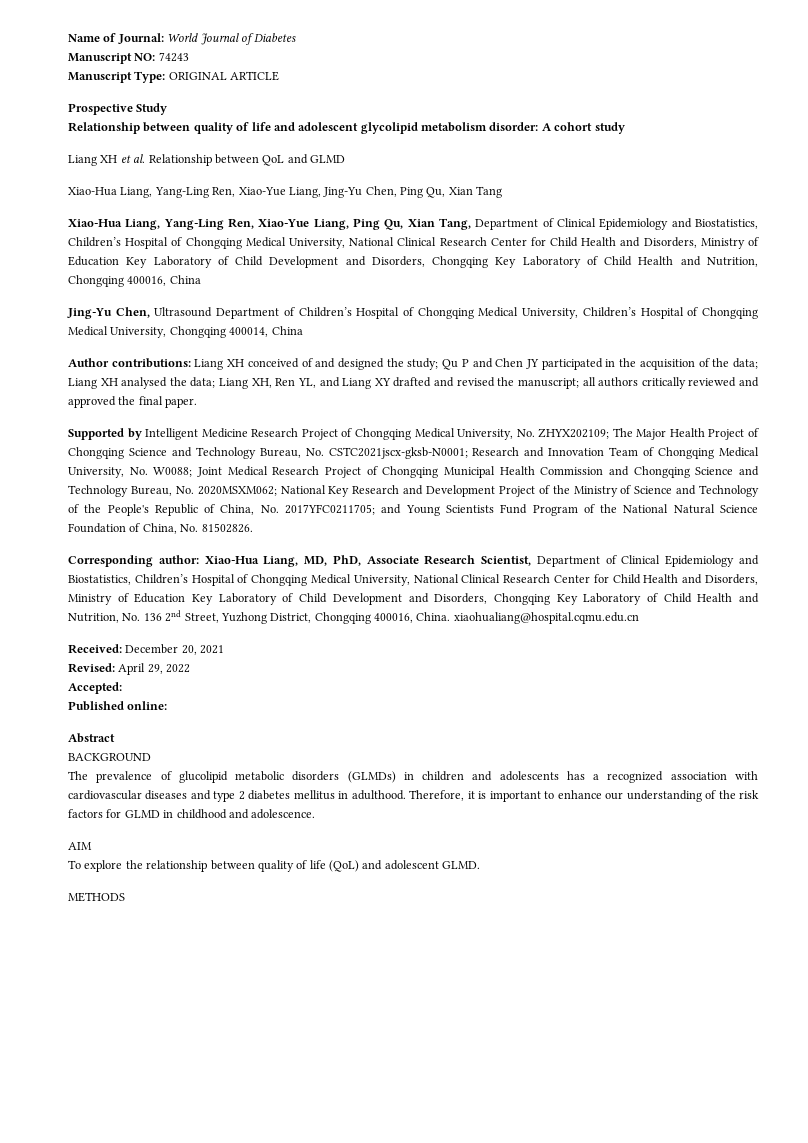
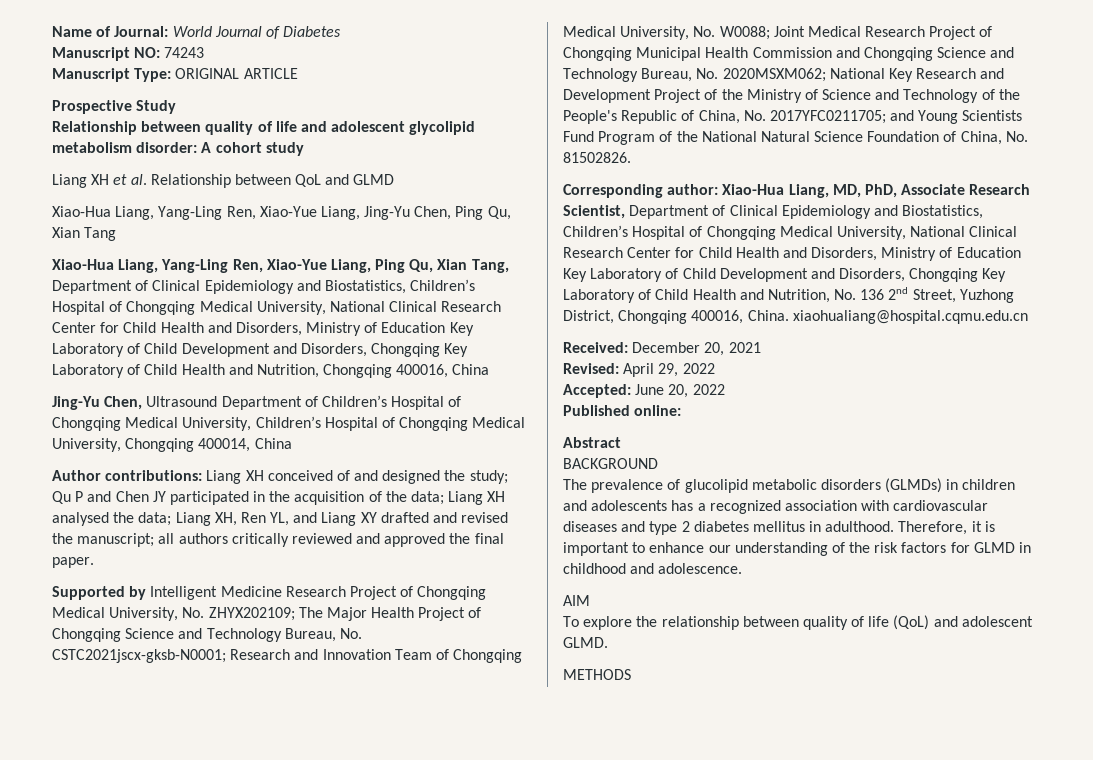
(122, 688) none -> [635,384,725,398] June 20, 2022

